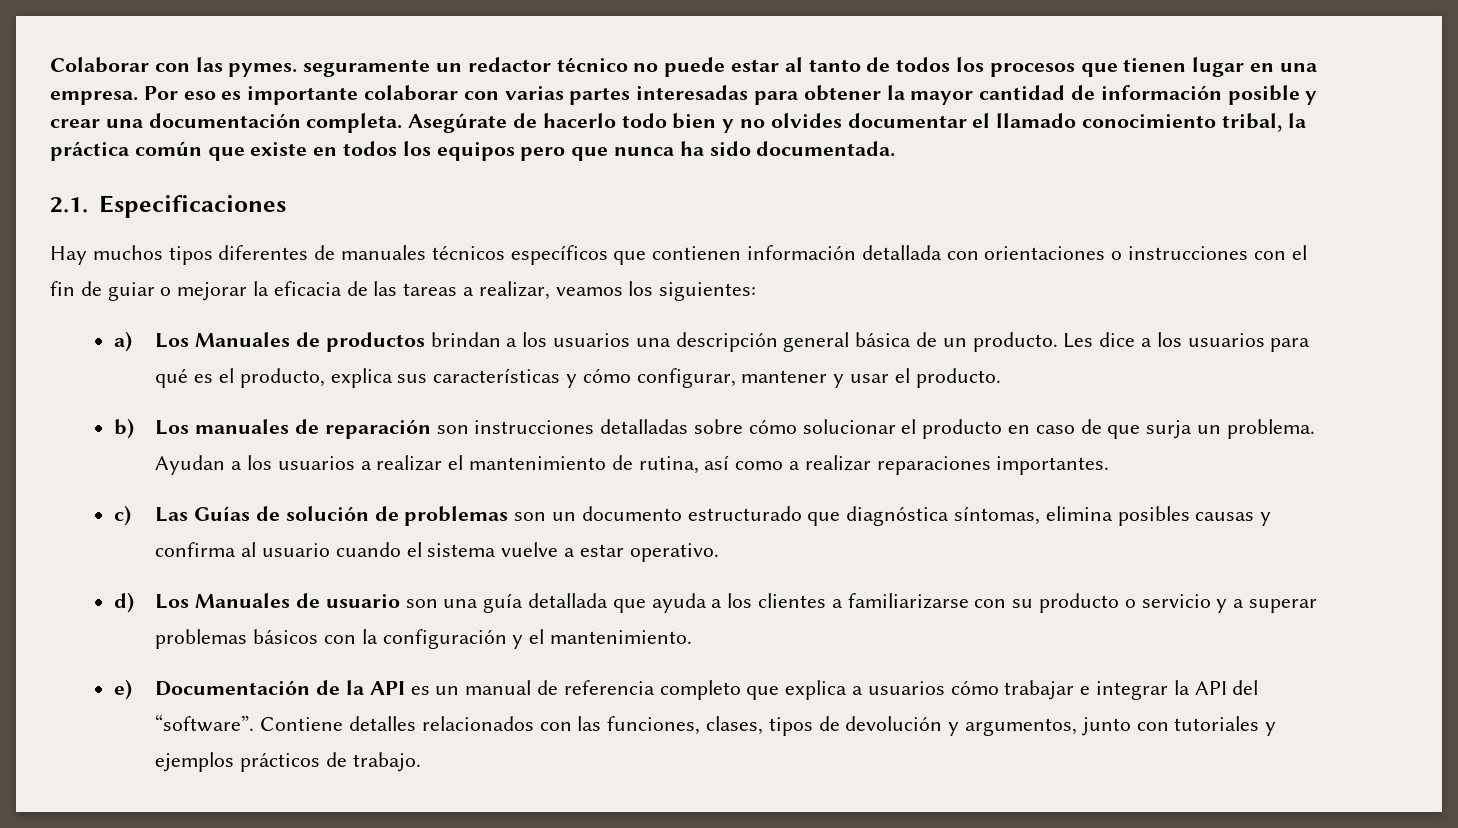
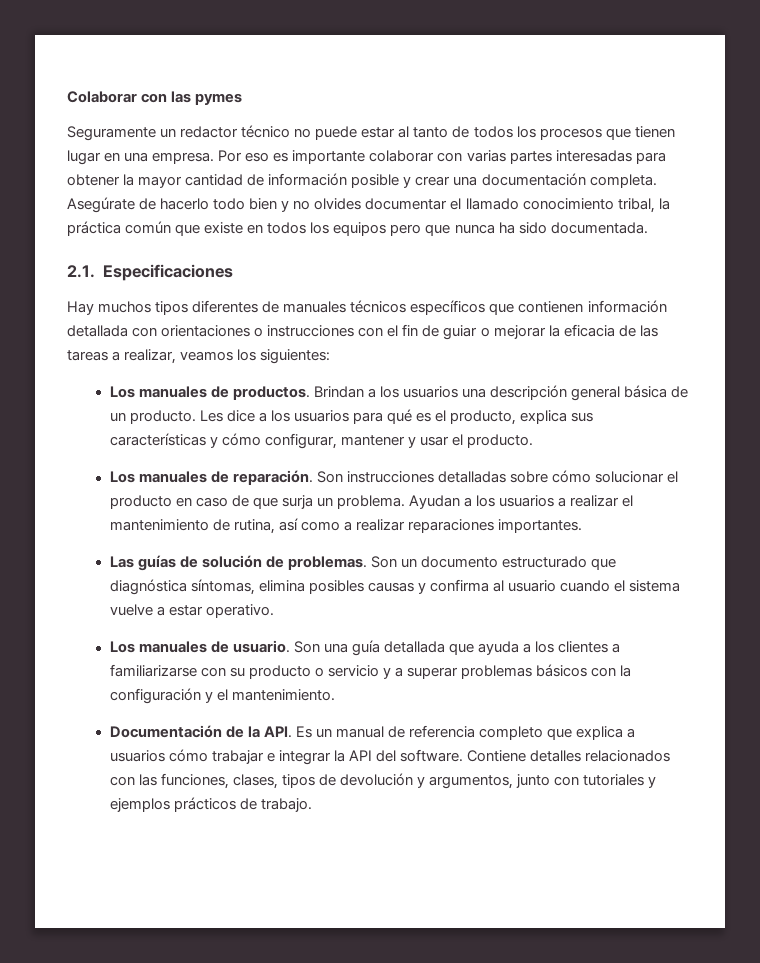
[228,59,431,77] pymes. seguramente -> [195,93,243,105] [67,126,156,141] pymes // Seguramente
[114,331,501,352] a) Los Manuales de productos brindan -> [109,386,364,400] Los manuales de productos. Brindan
[114,418,469,439] b) Los manuales de reparación son -> [109,470,343,485] Los manuales de reparación. Son
[114,505,251,526] c) Las Guías -> [109,555,176,571] Las guías
[404,506,547,526] problemas son -> [287,556,397,570] problemas. Son
[114,592,438,613] d) Los Manuales de usuario son -> [109,640,320,653] Los manuales de usuario. Son
[114,679,133,700] e) -> (335, 695) none
[369,681,430,695] API es -> [263,726,312,738] API. Es
[155,714,255,732] “software”. -> [399,749,463,762] software.

